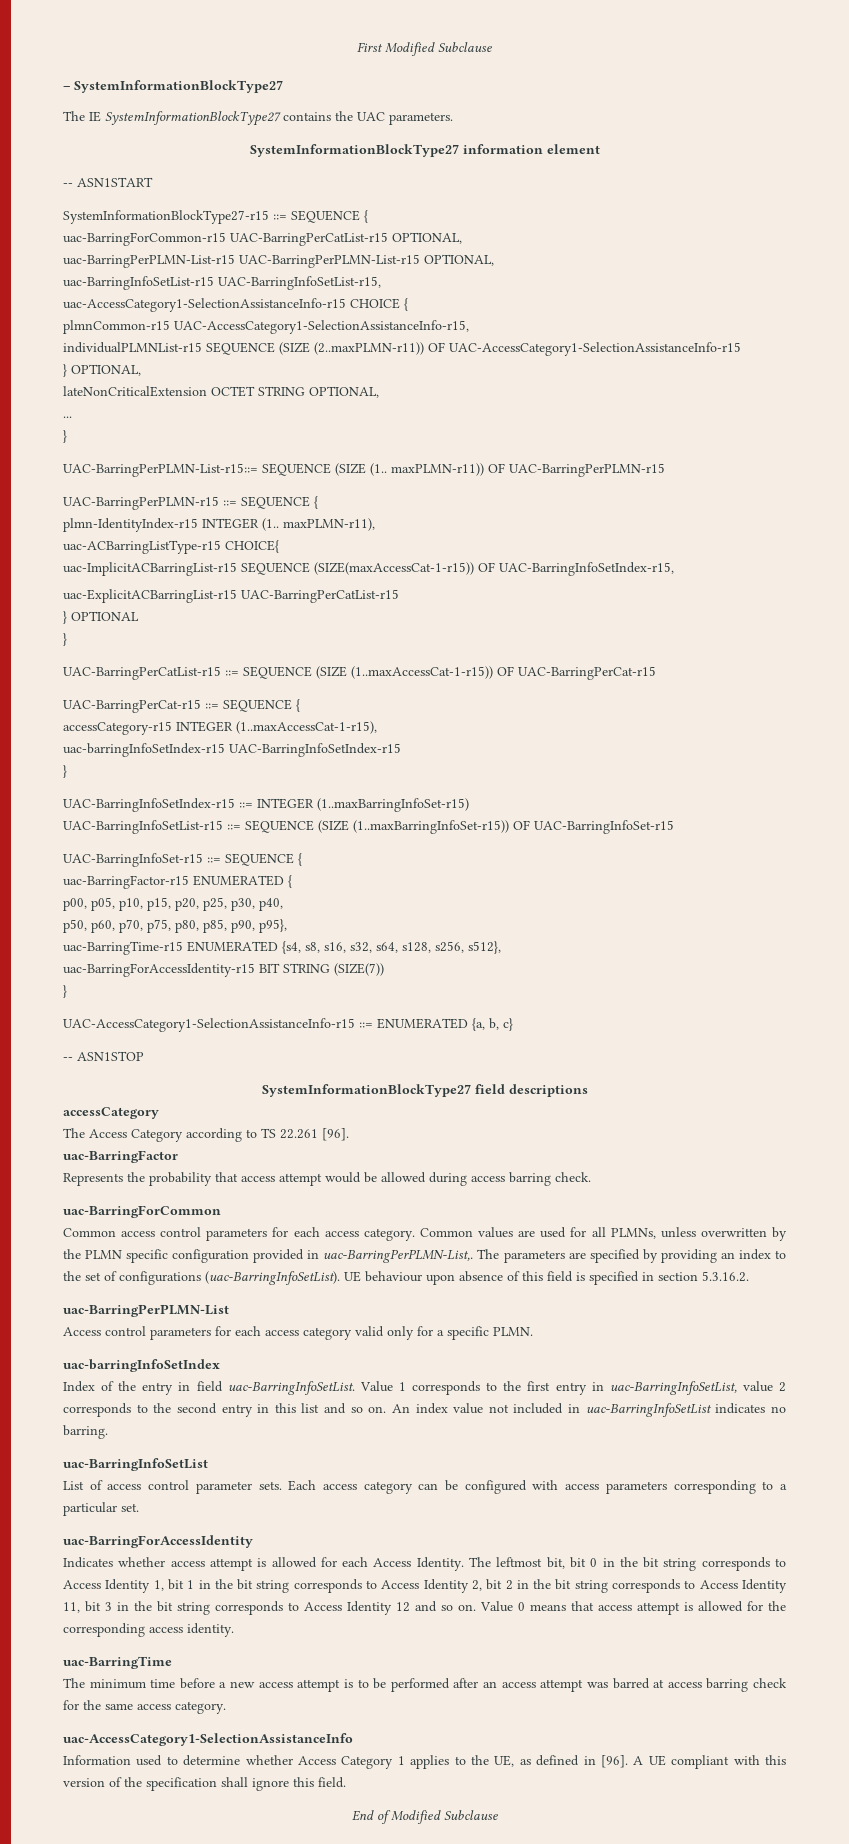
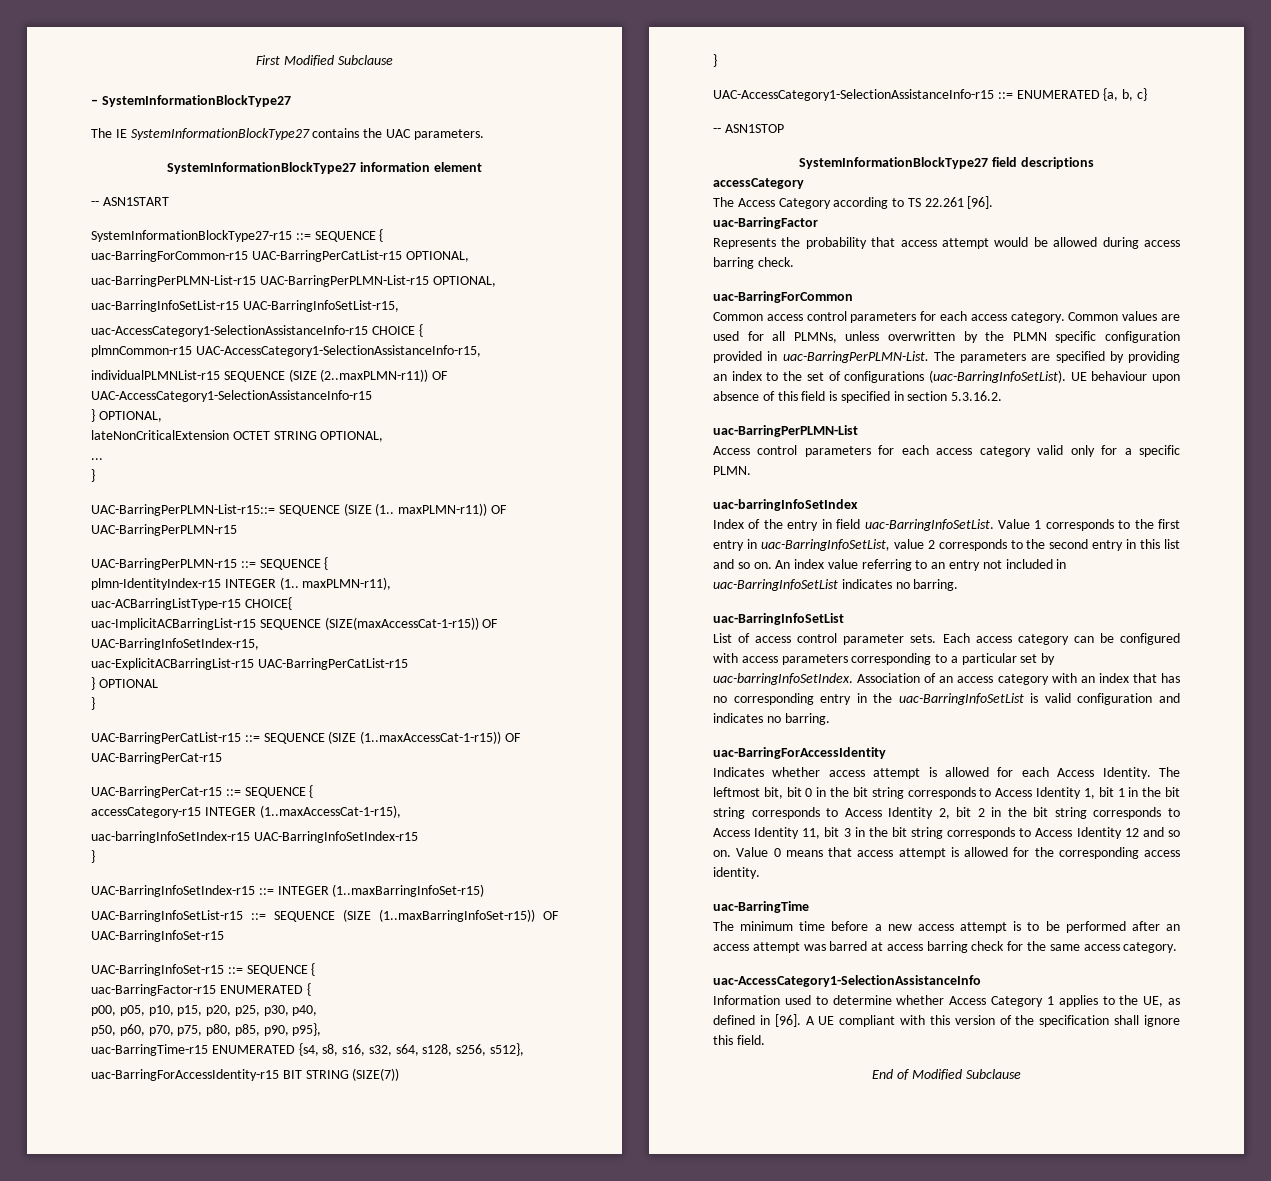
[323,1249,474,1263] uac-BarringPerPLMN-List,. -> [782,351,929,363] uac-BarringPerPLMN-List.
(484, 1408) none -> [861,559,981,571] referring to an entry
[121,1503,139,1512] set. -> [1020,653,1056,665] [713,673,1180,685] [713,693,1180,705] [713,713,830,725] set by uac-barringInfoSetIndex. Association of an access category with an index that has no corresponding entry in the uac-BarringInfoSetList is valid configuration and indicates no barring.

